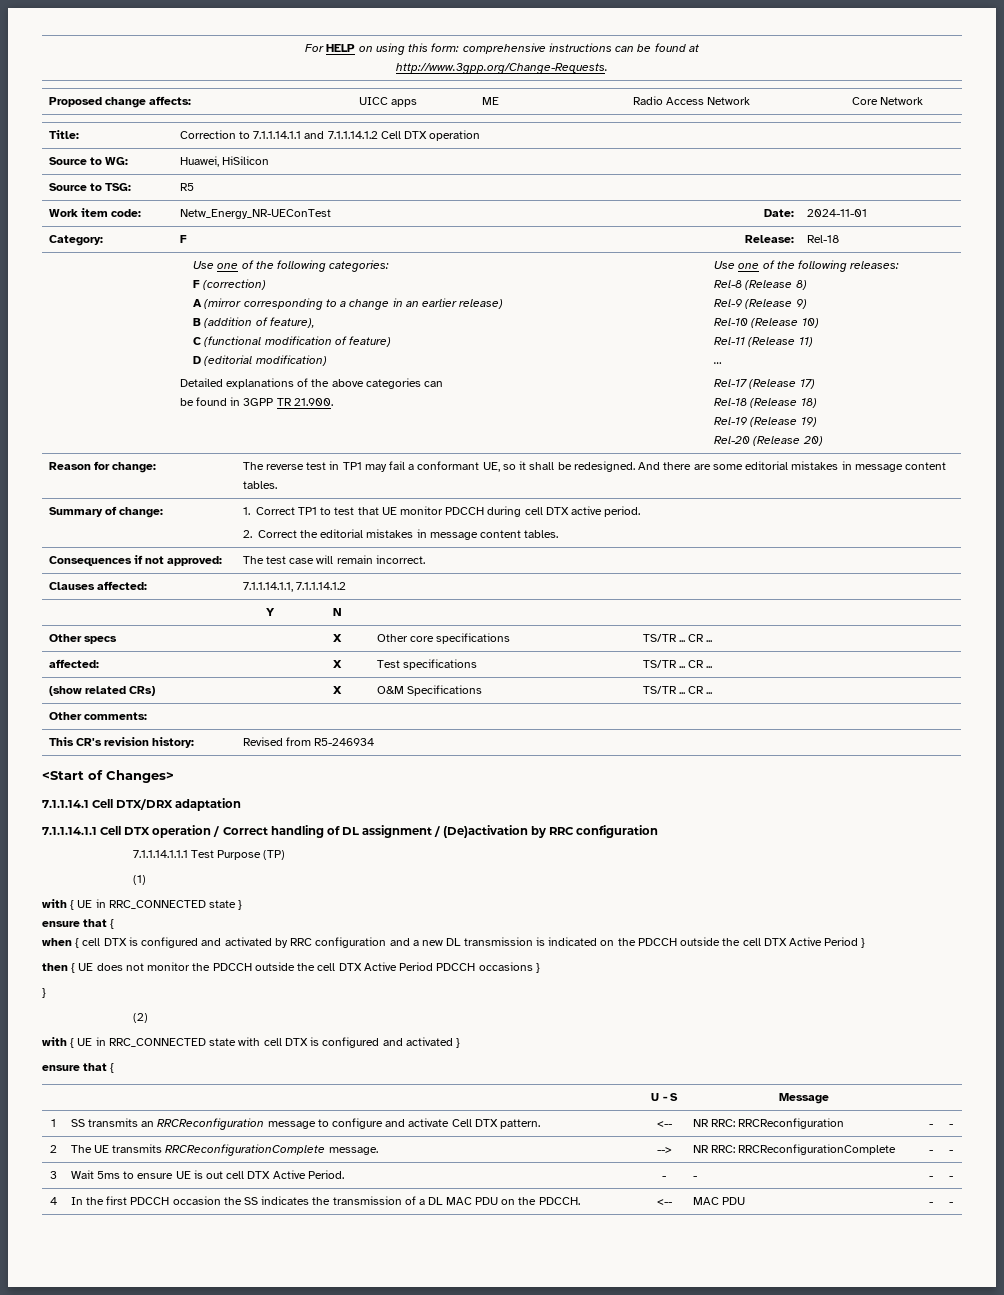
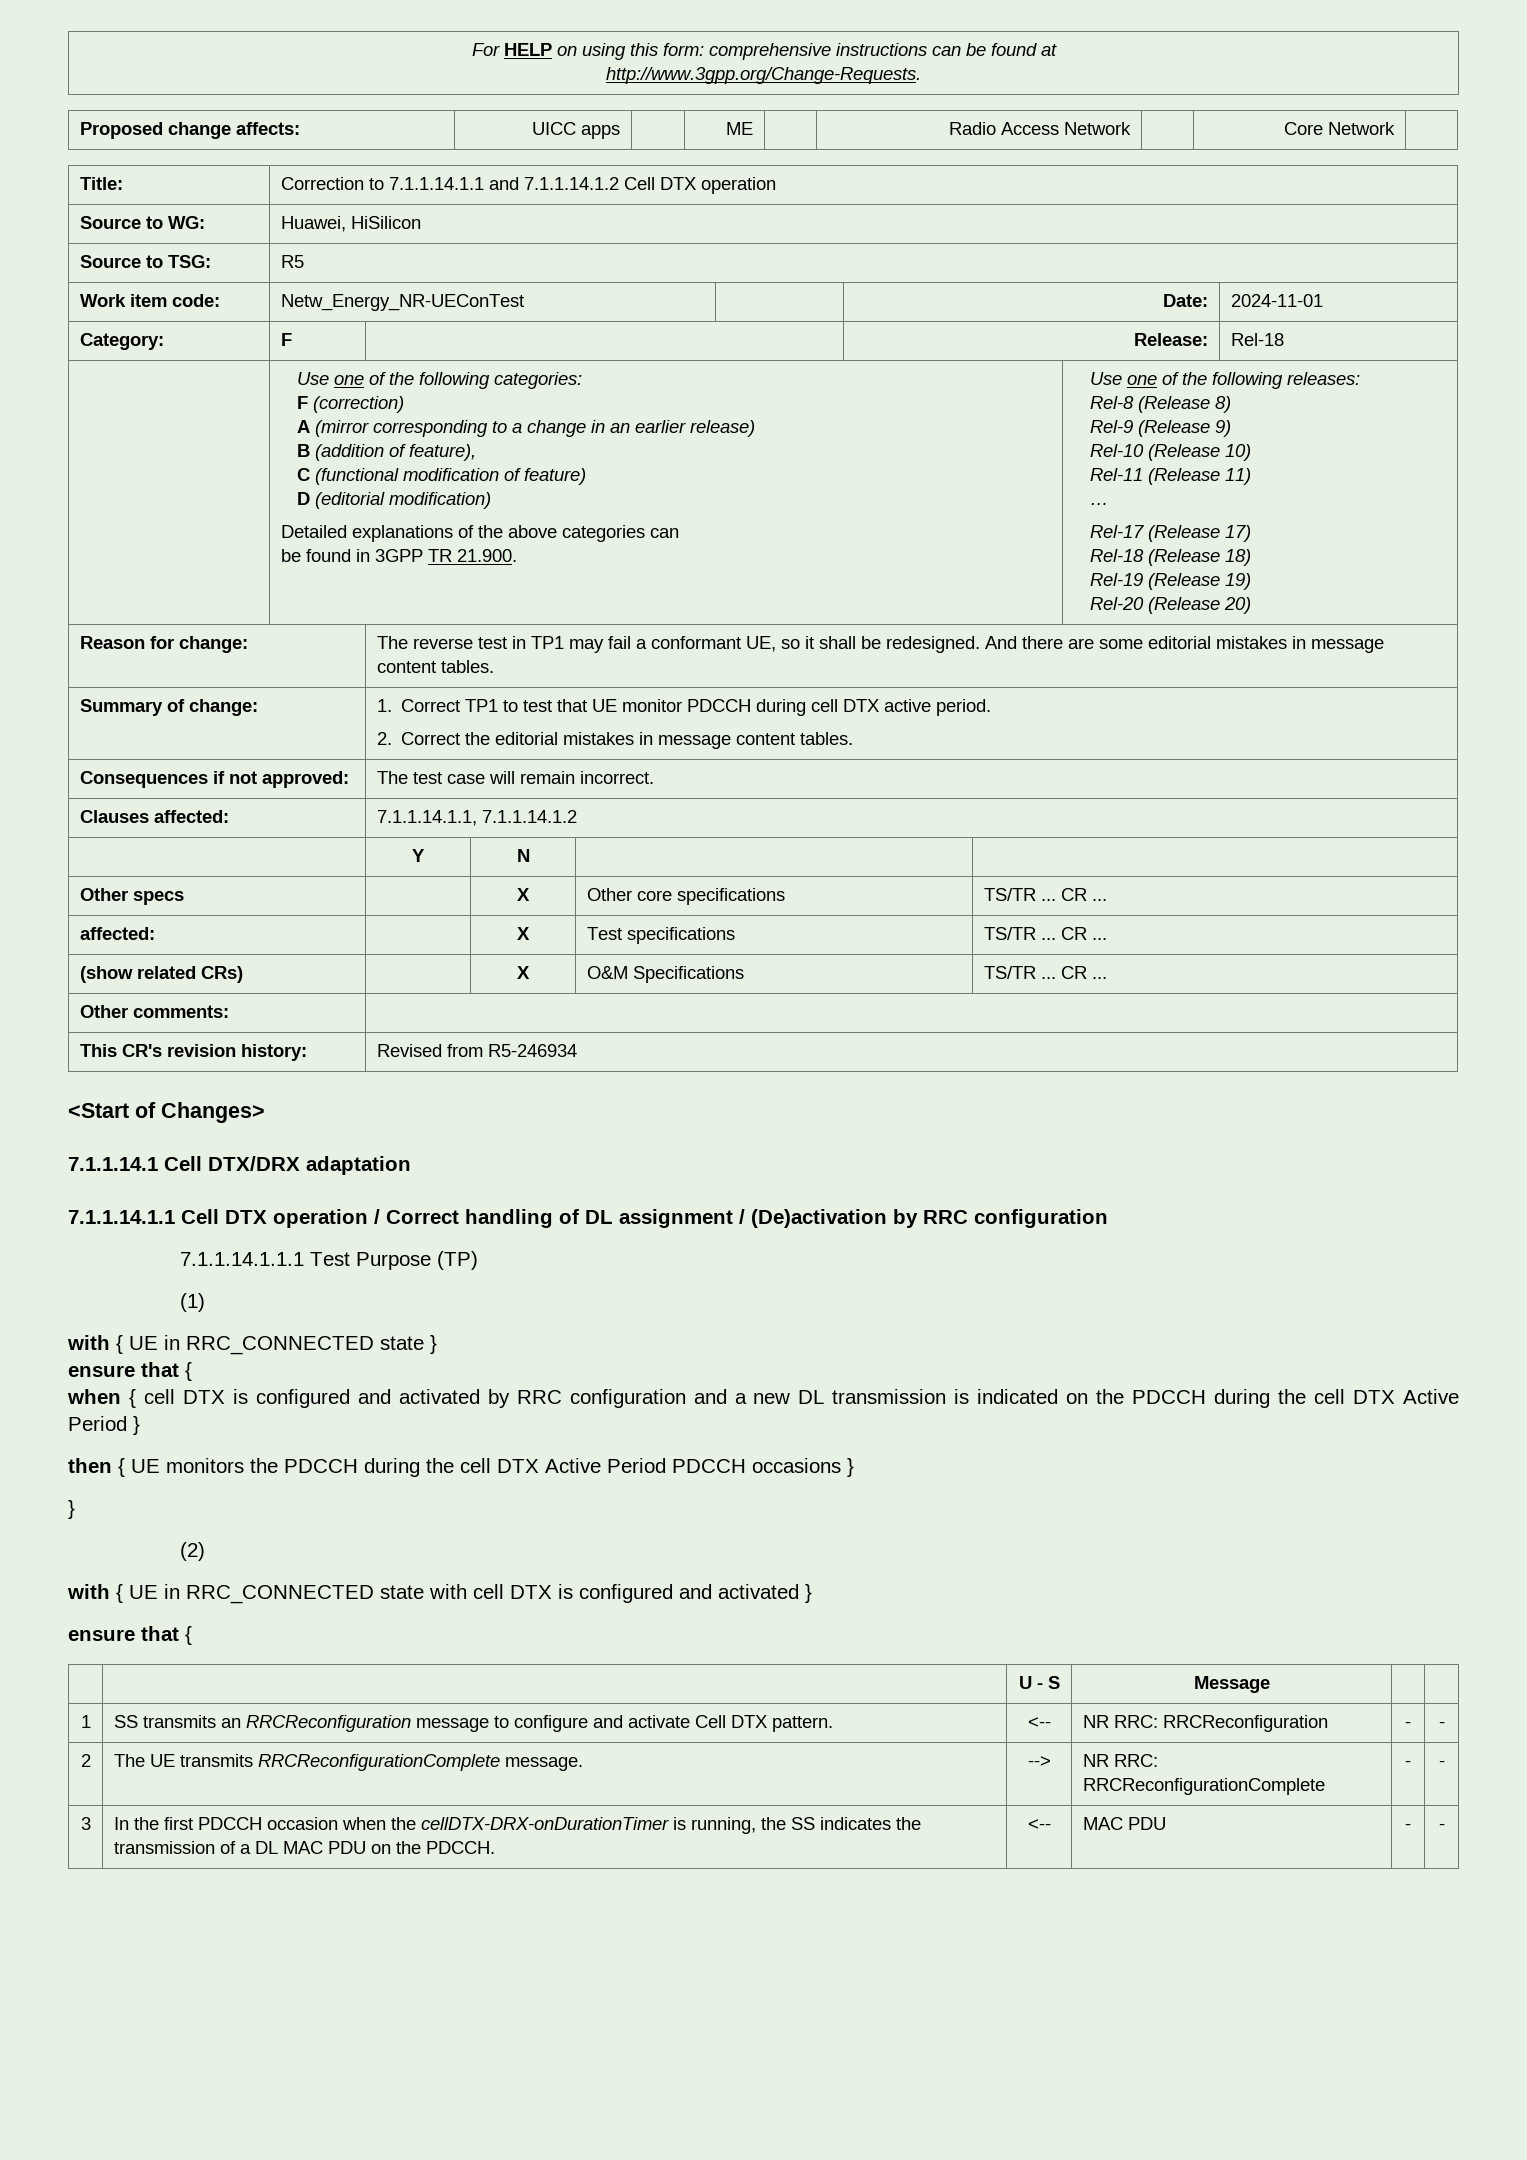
[680,937,721,946] outside -> [1214,1389,1271,1408] during
[96,962,295,971] does not monitor the PDCCH outside -> [166,1458,420,1477] monitors the PDCCH during
[70,1170,344,1179] [662,1176,666,1179] [692,1176,697,1179] [928,1176,933,1179] [949,1176,953,1179] [50,1197,57,1205] | Wait 5ms to ensure UE is out cell DTX Active Period. | - | - | - | - // 4 -> (91, 1823) none
(221, 1200) none -> [341,1817,756,1834] when the cellDTX-DRX-onDurationTimer is running,

